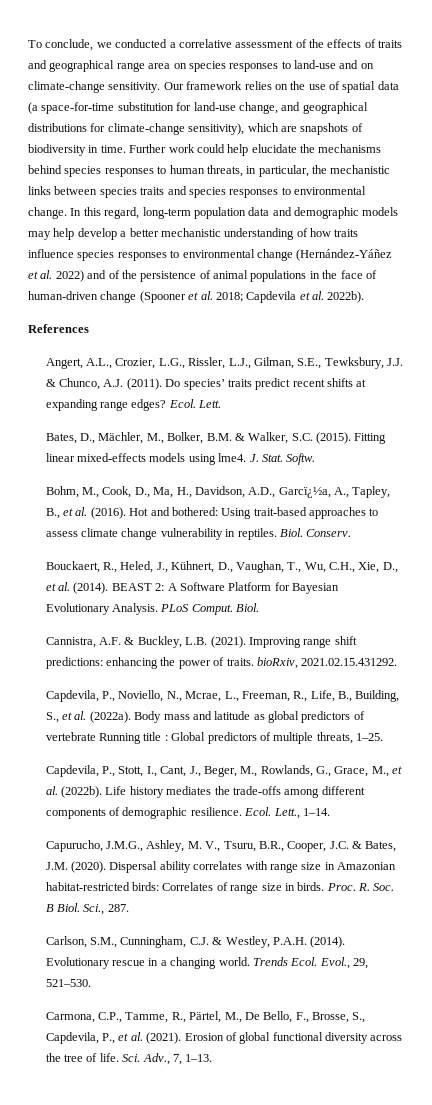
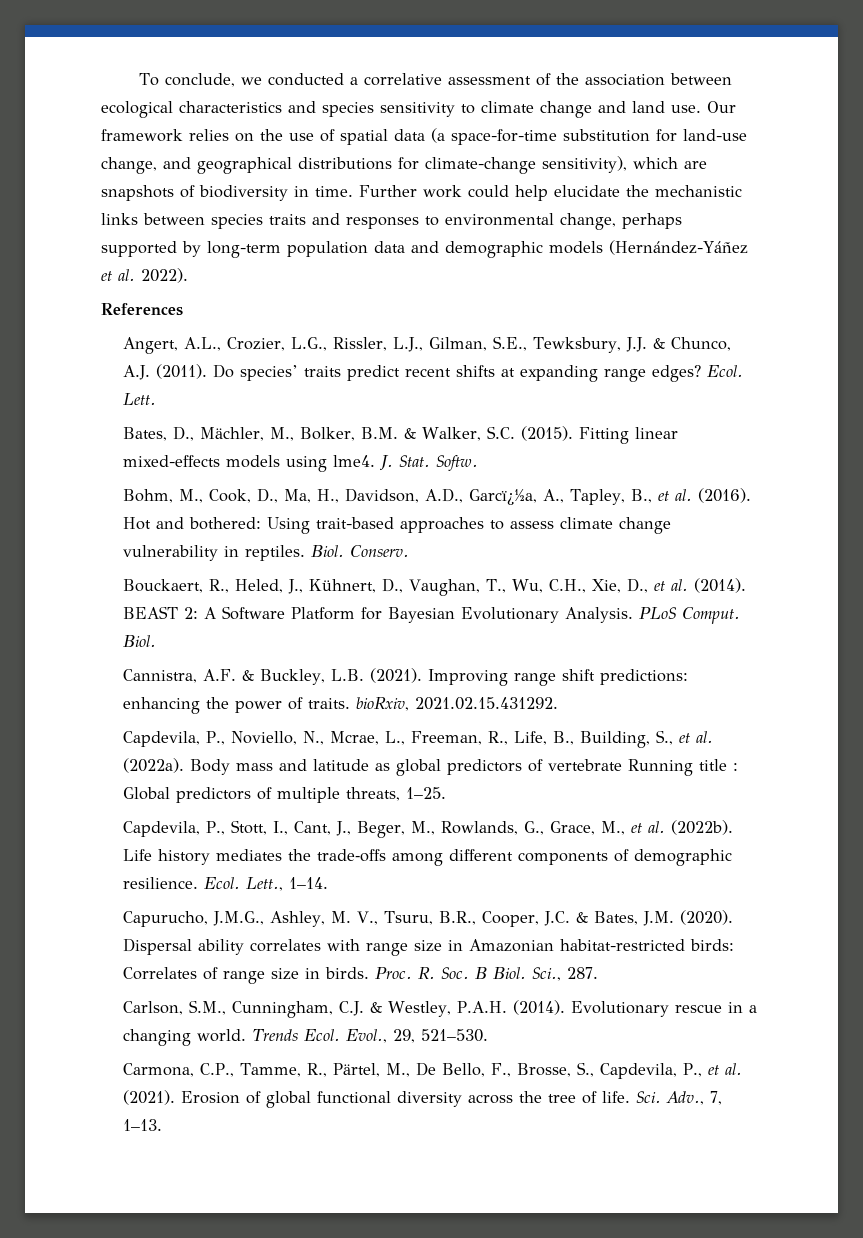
[327,39,403,48] [28,60,374,72] [28,81,161,93] effects of traits and geographical range area on species responses to land-use and on climate-change sensitivity. -> [584,73,732,86] [101,101,701,118] association between ecological characteristics and species sensitivity to climate change and land use.
[318,144,382,153] [28,165,327,177] mechanisms behind species responses to human threats, in particular, the -> (649, 191) none
[188,186,366,198] [28,207,140,219] species responses to environmental change. In this regard, -> [346,213,682,230] [101,241,201,257] responses to environmental change, perhaps supported by
[28,228,359,240] [28,249,393,261] [28,270,377,282] [28,291,365,303] may help develop a better mechanistic understanding of how traits influence species responses to environmental change (Hernández-Yáñez et al. 2022) and of the persistence of animal populations in the face of human-driven change (Spooner et al. 2018; Capdevila et al. 2022b). -> [609,240,748,255] [101,268,188,283] (Hernández-Yáñez et al. 2022).

